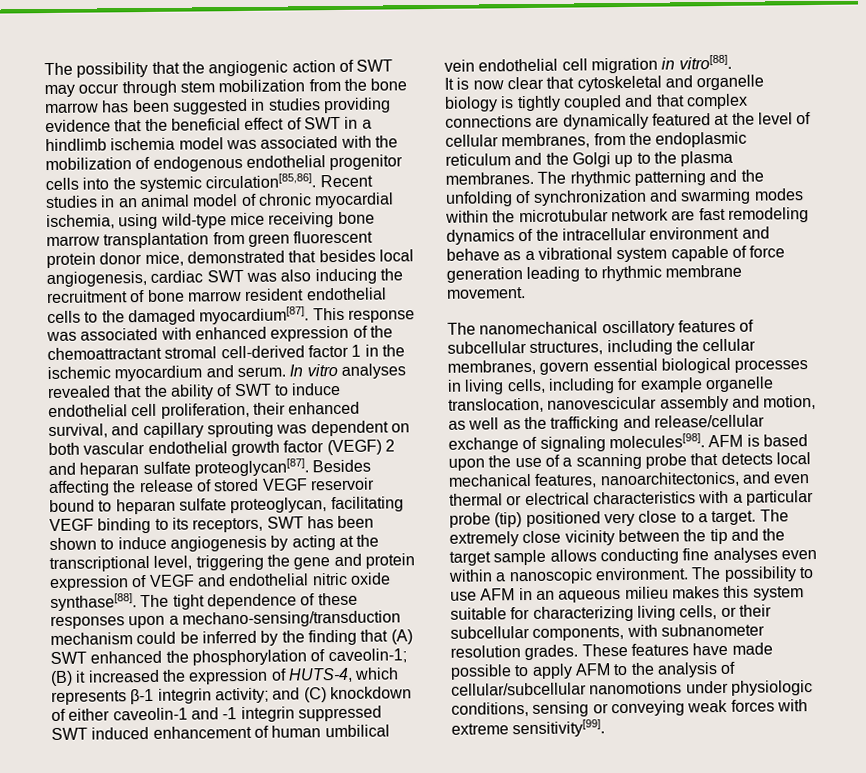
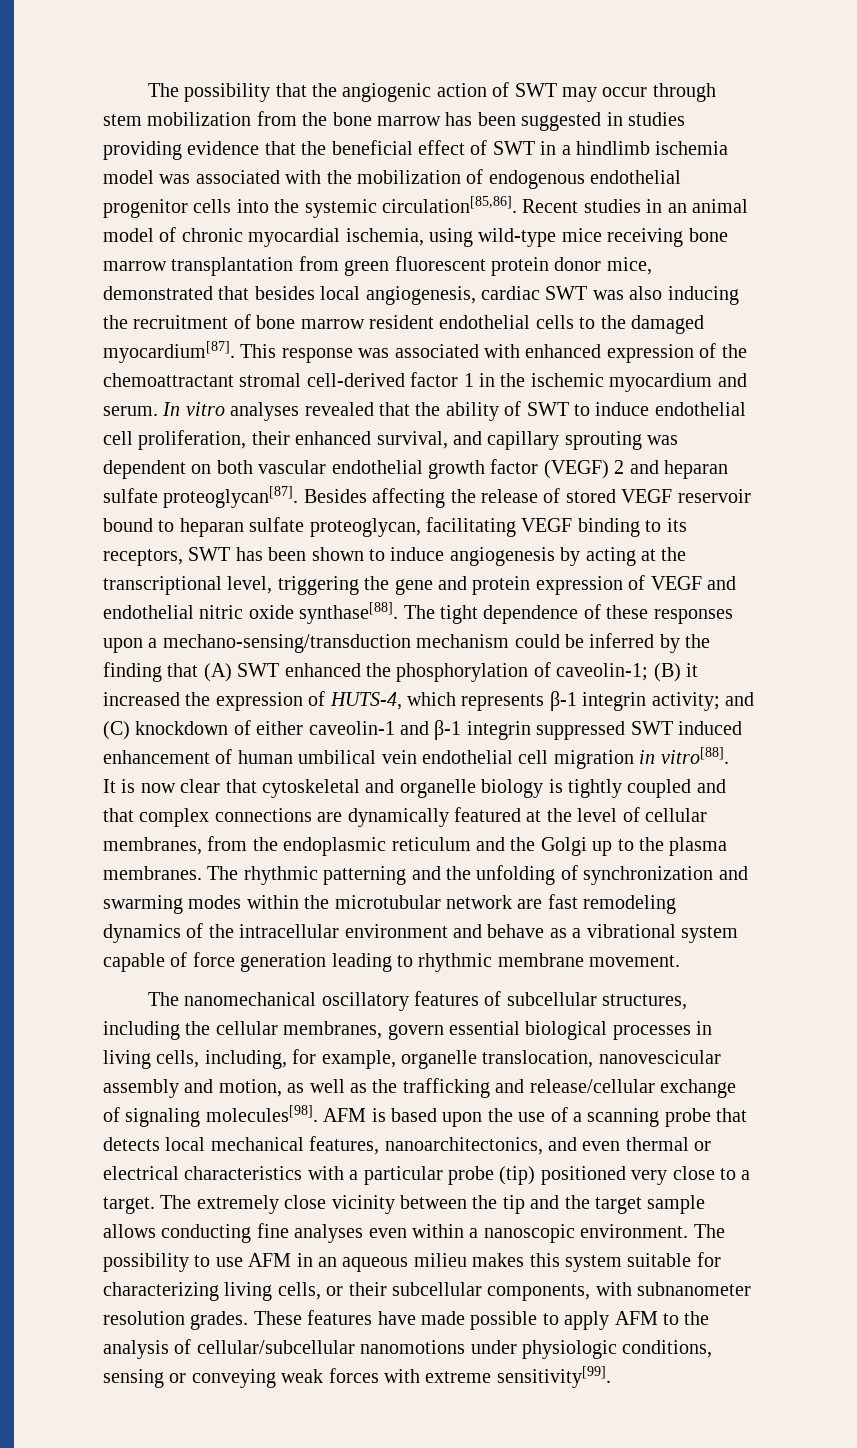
[222,707,238,720] -1 -> [434,720,462,740] β-1
[547,377,703,394] including for example -> [204,1049,396,1069] including, for example,

